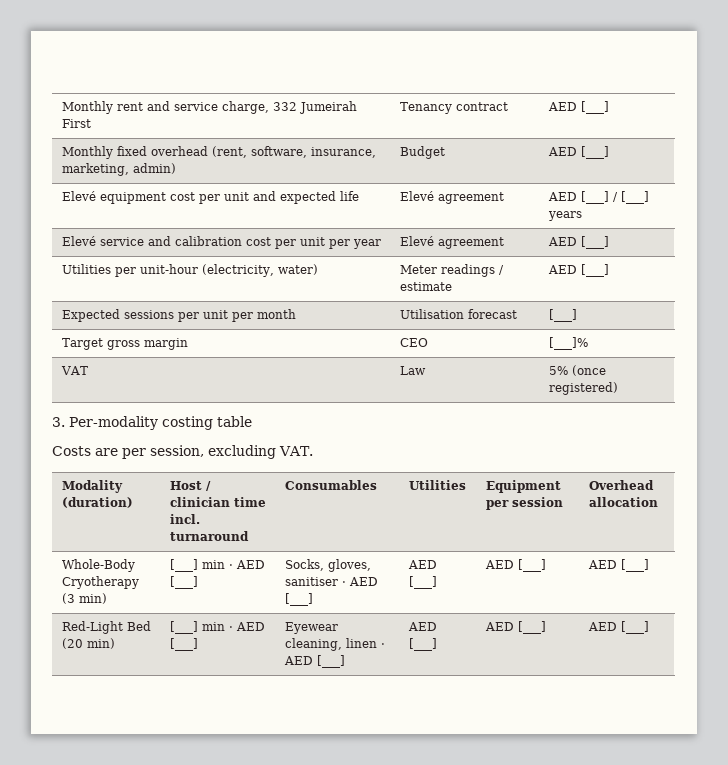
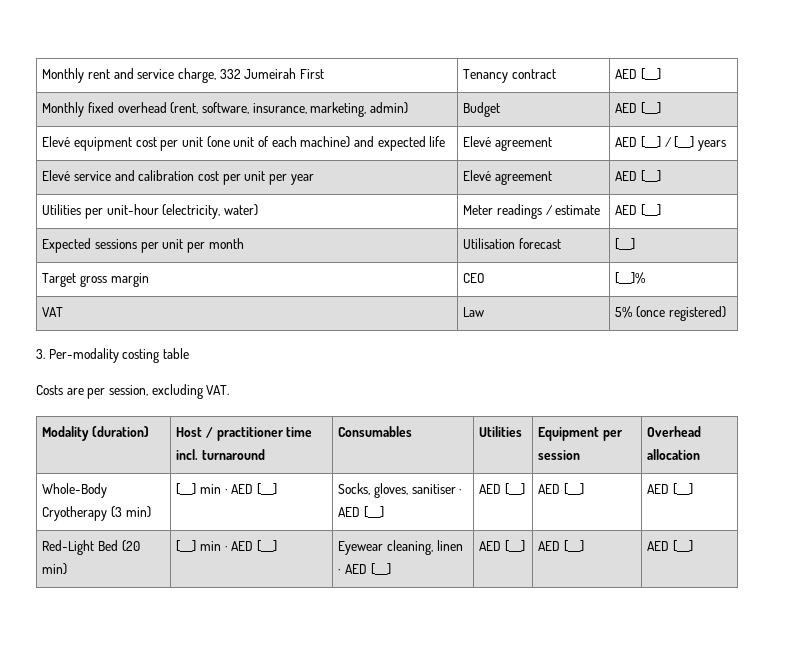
(249, 196) none -> [206,136,351,148] (one unit of each machine)
[169,497,230,507] clinician -> [216,427,284,441] practitioner

